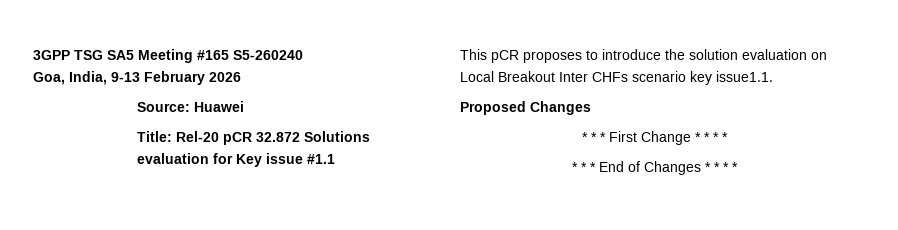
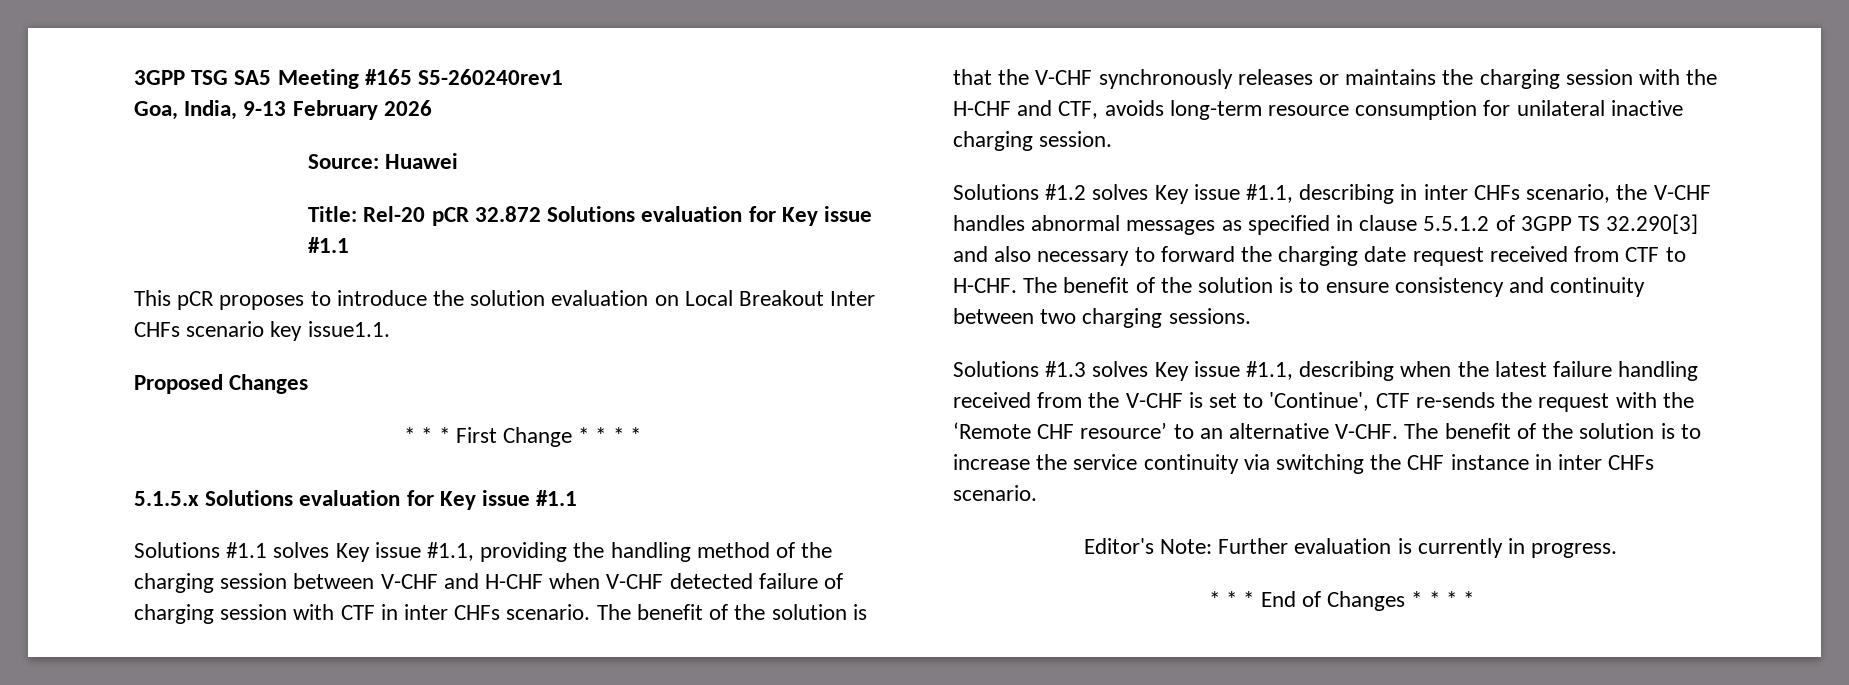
[233,50,303,60] S5-260240 -> [418,69,564,85] S5-260240rev1
(728, 137) none -> [134,490,578,510] [134,542,833,562] [134,573,844,593] [134,604,867,624] [953,69,1718,89] [953,100,1683,120] [953,131,1113,151] [953,184,1711,204] [953,214,1699,235] [953,246,1686,266] [953,277,1646,297] [953,308,1251,328] [953,361,1699,381] [953,392,1694,412] [953,422,1701,439] [953,454,1655,474] [953,485,1037,501] [1083,538,1618,558] // 5.1.5.x Solutions evaluation for Key issue #1.1 // Solutions #1.1 solves Key issue #1.1, providing the handling method of the charging session between V-CHF and H-CHF when V-CHF detected failure of charging session with CTF in inter CHFs scenario. The benefit of the solution is that the V-CHF synchronously releases or maintains the charging session with the H-CHF and CTF, avoids long-term resource consumption for unilateral inactive charging session. // Solutions #1.2 solves Key issue #1.1, describing in inter CHFs scenario, the V-CHF handles abnormal messages as specified in clause 5.5.1.2 of 3GPP TS 32.290[3] and also necessary to forward the charging date request received from CTF to H-CHF. The benefit of the solution is to ensure consistency and continuity between two charging sessions. // Solutions #1.3 solves Key issue #1.1, describing when the latest failure handling received from the V-CHF is set to 'Continue', CTF re-sends the request with the ‘Remote CHF resource’ to an alternative V-CHF. The benefit of the solution is to increase the service continuity via switching the CHF instance in inter CHFs scenario. // Editor's Note: Further evaluation is currently in progress.

